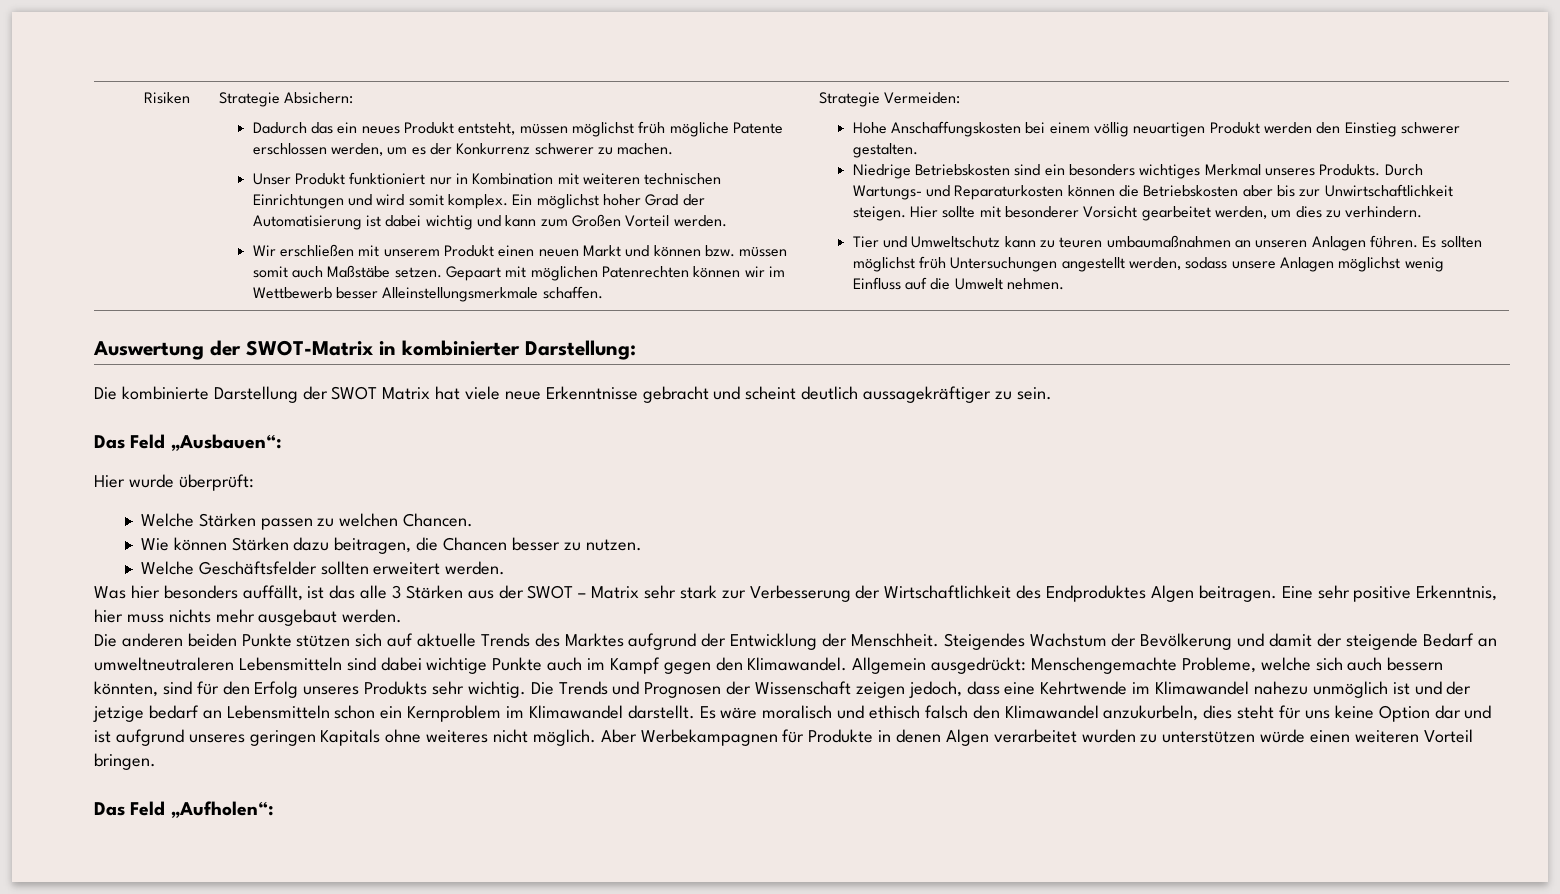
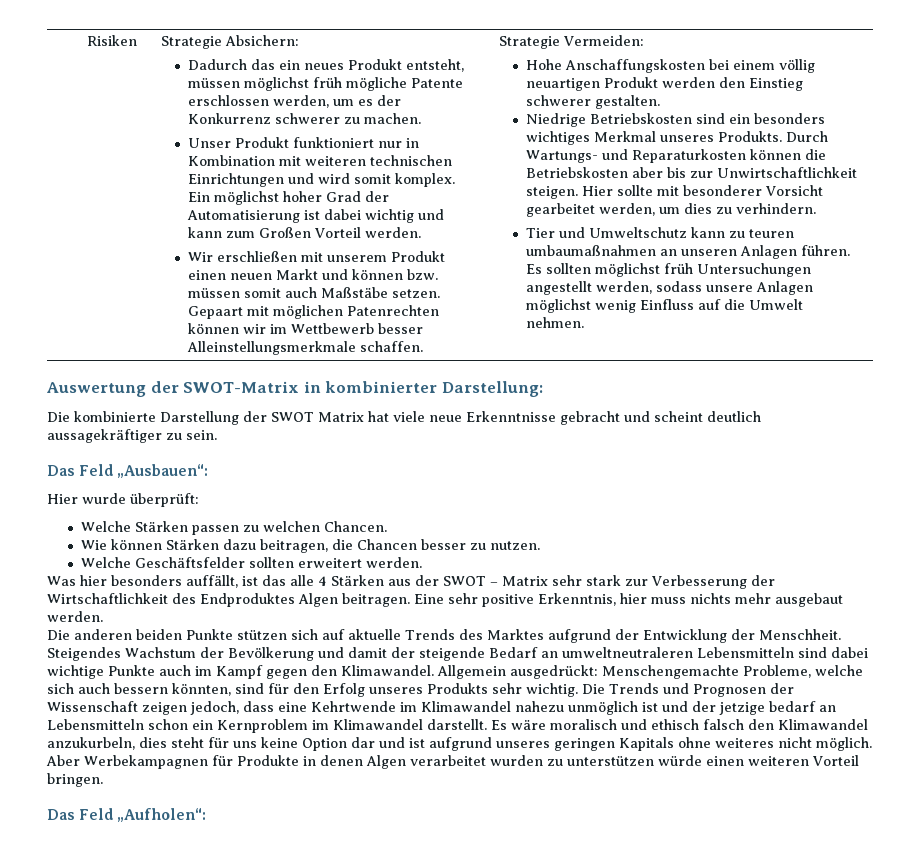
[392,585,402,599] 3 -> [318,576,327,586] 4

